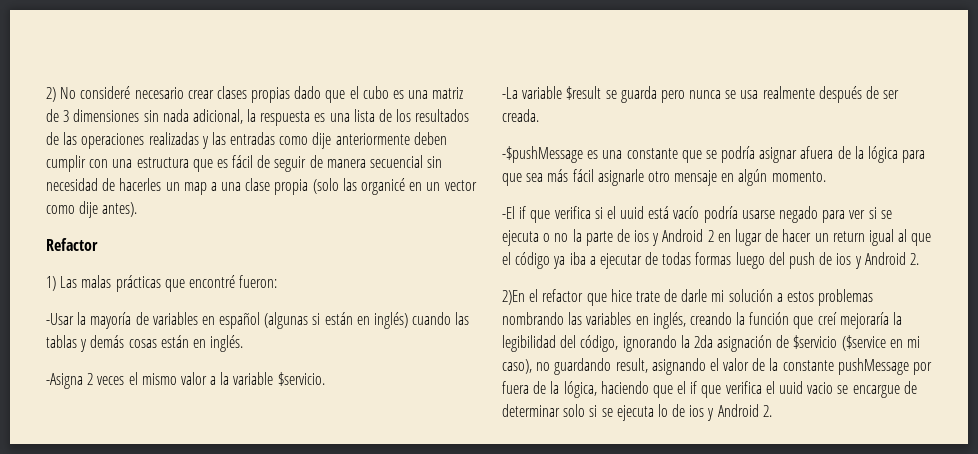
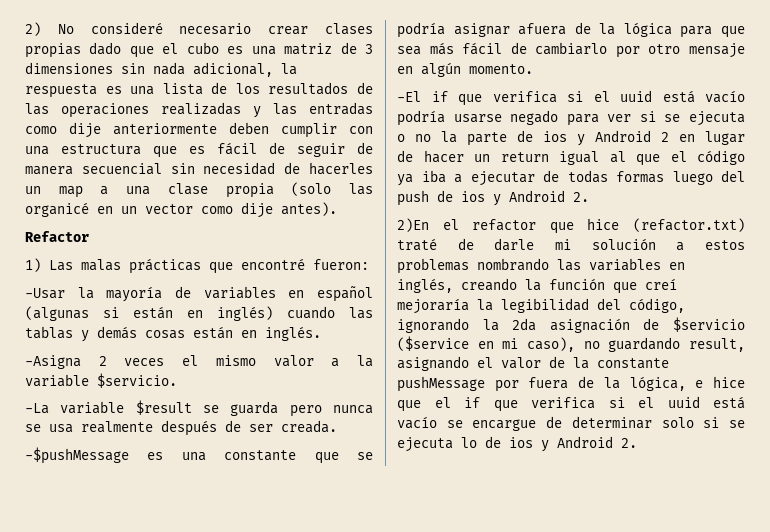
[597,169,644,186] asignarle -> [510,42,640,58] de cambiarlo por
[635,291,660,302] trate -> [633,218,745,232] [397,238,437,251] (refactor.txt) traté
[600,381,649,394] haciendo -> [695,376,745,388] e hice
[765,381,834,394] el uuid vacio -> [608,396,745,409] [397,416,437,429] si el uuid está vacío

